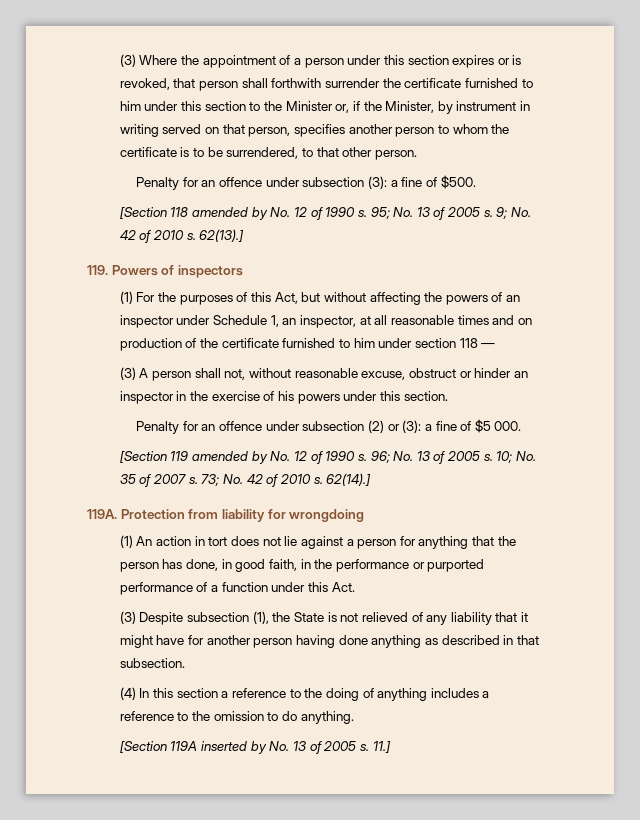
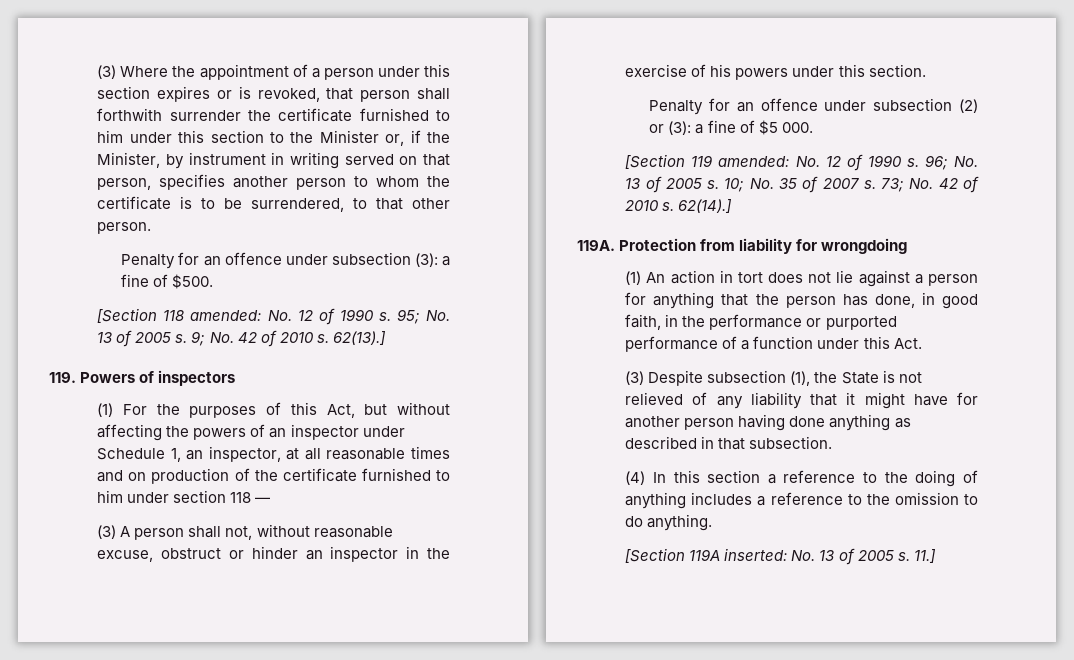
[191,207,268,220] amended by -> [190,310,262,321] amended:
[191,451,268,464] amended by -> [718,156,790,167] amended:
[200,741,267,754] inserted by -> [724,548,788,561] inserted:

